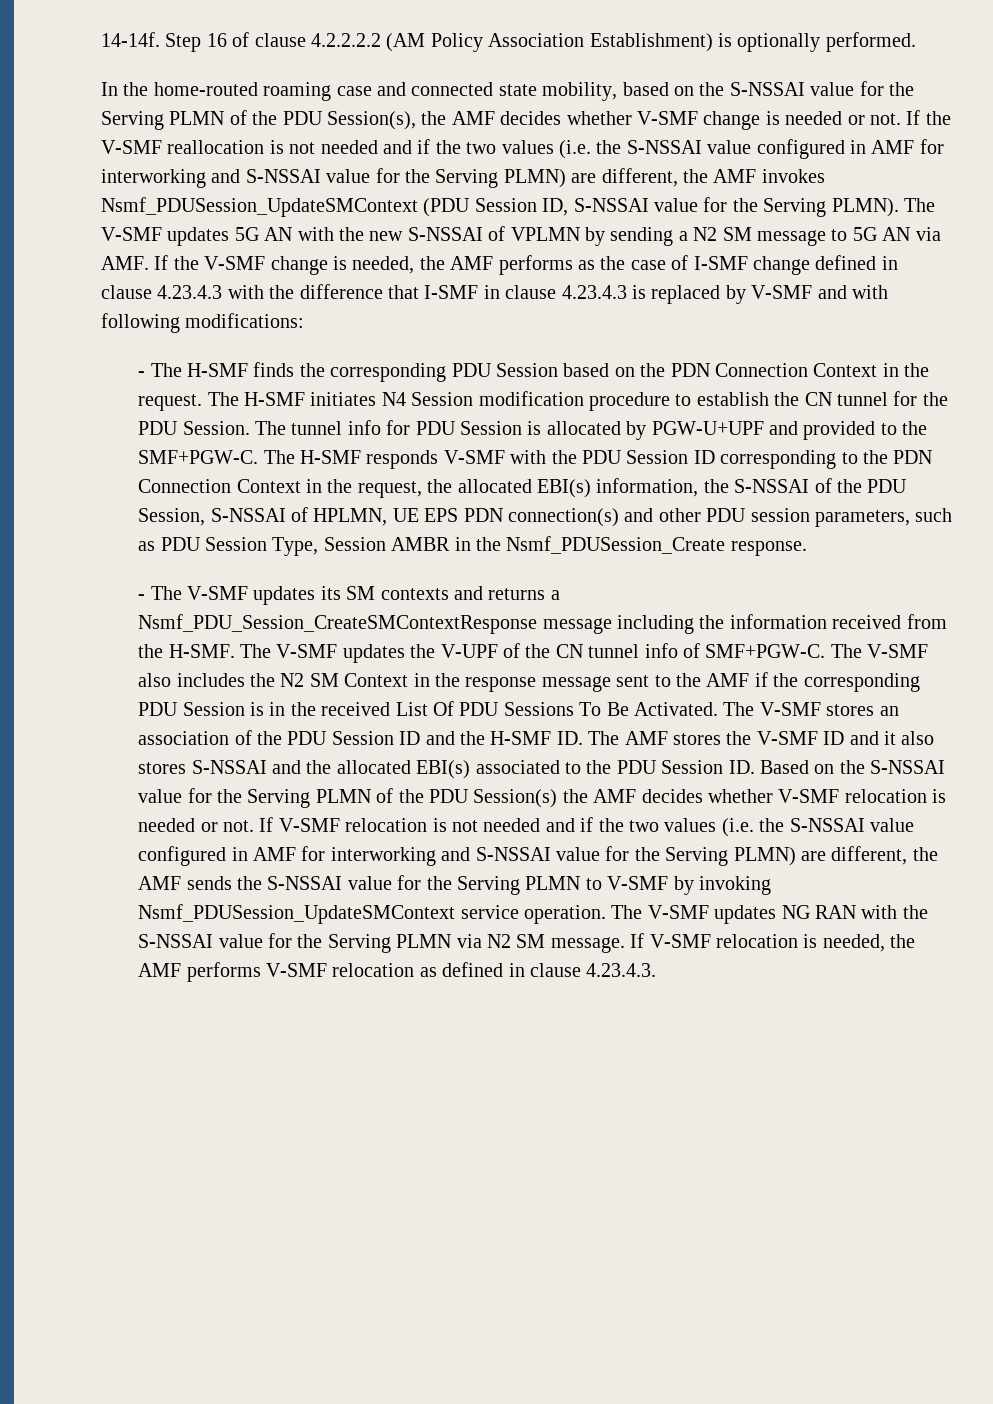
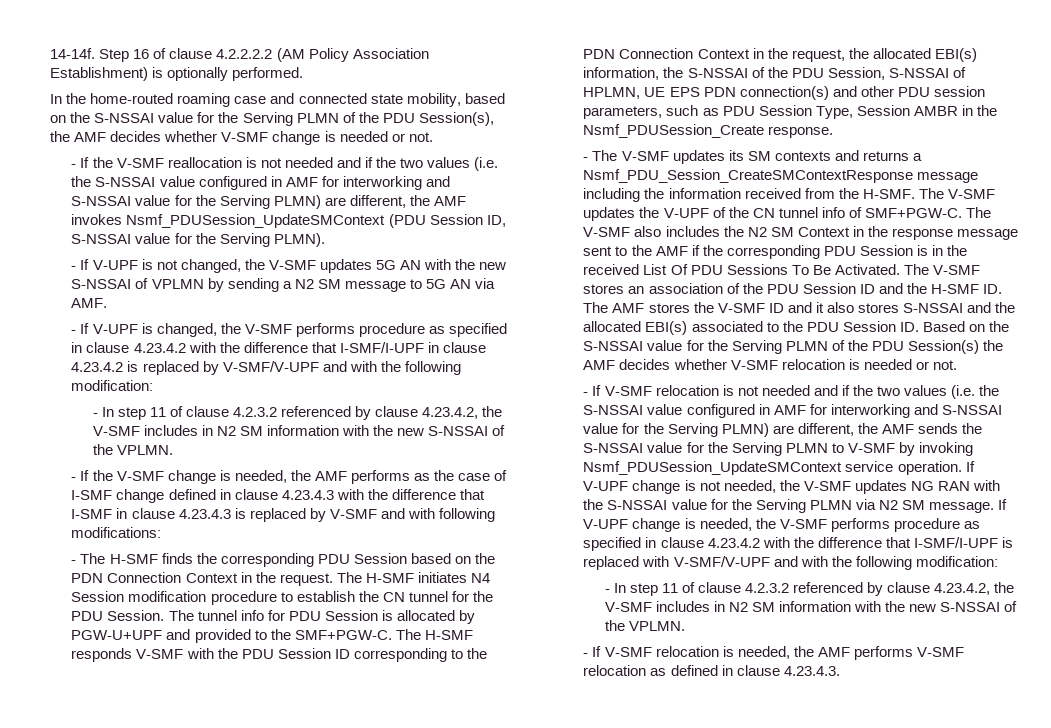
(902, 119) none -> [71,164,77,168] // -
[904,198,936,212] The -> [71,259,265,273] // - If V-UPF is not changed, the
(150, 263) none -> [71,323,507,337] [71,342,486,353] [71,361,461,375] [71,380,154,391] [92,406,503,420] [92,425,506,436] [92,444,173,455] [71,477,77,481] // - If V-UPF is changed, the V-SMF performs procedure as specified in clause 4.23.4.2 with the difference that I-SMF/I-UPF in clause 4.23.4.2 is replaced by V-SMF/V-UPF and with the following modification: // - In step 11 of clause 4.2.3.2 referenced by clause 4.23.4.2, the V-SMF includes in N2 SM information with the new S-NSSAI of the VPLMN. // -
(254, 826) none -> [583,392,589,396] // -
[611,905,643,919] The -> [965,461,975,472] [583,480,800,494] If V-UPF change is not needed, the
(645, 940) none -> [583,518,980,532] [583,537,1013,551] [583,556,998,570] [604,582,1015,596] [604,601,1018,612] [604,620,685,631] [583,646,602,657] V-UPF change is needed, the V-SMF performs procedure as specified in clause 4.23.4.2 with the difference that I-SMF/I-UPF is replaced with V-SMF/V-UPF and with the following modification: // - In step 11 of clause 4.2.3.2 referenced by clause 4.23.4.2, the V-SMF includes in N2 SM information with the new S-NSSAI of the VPLMN. // - If

